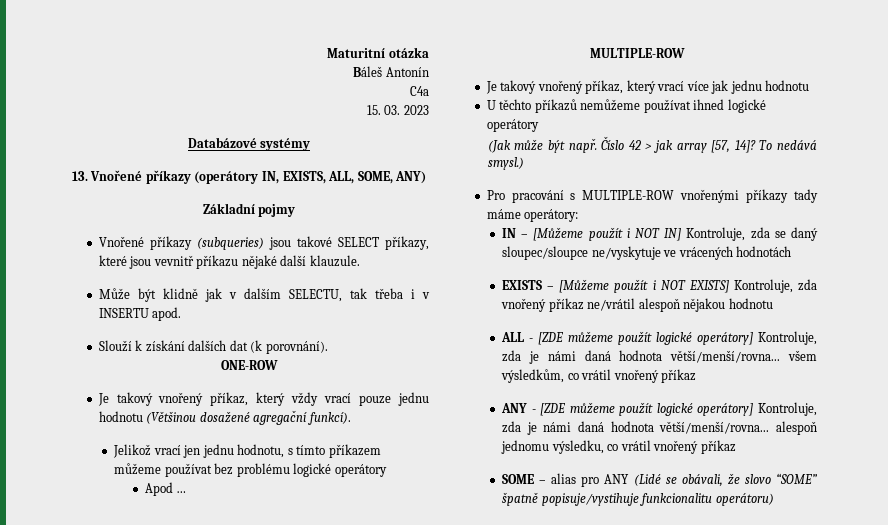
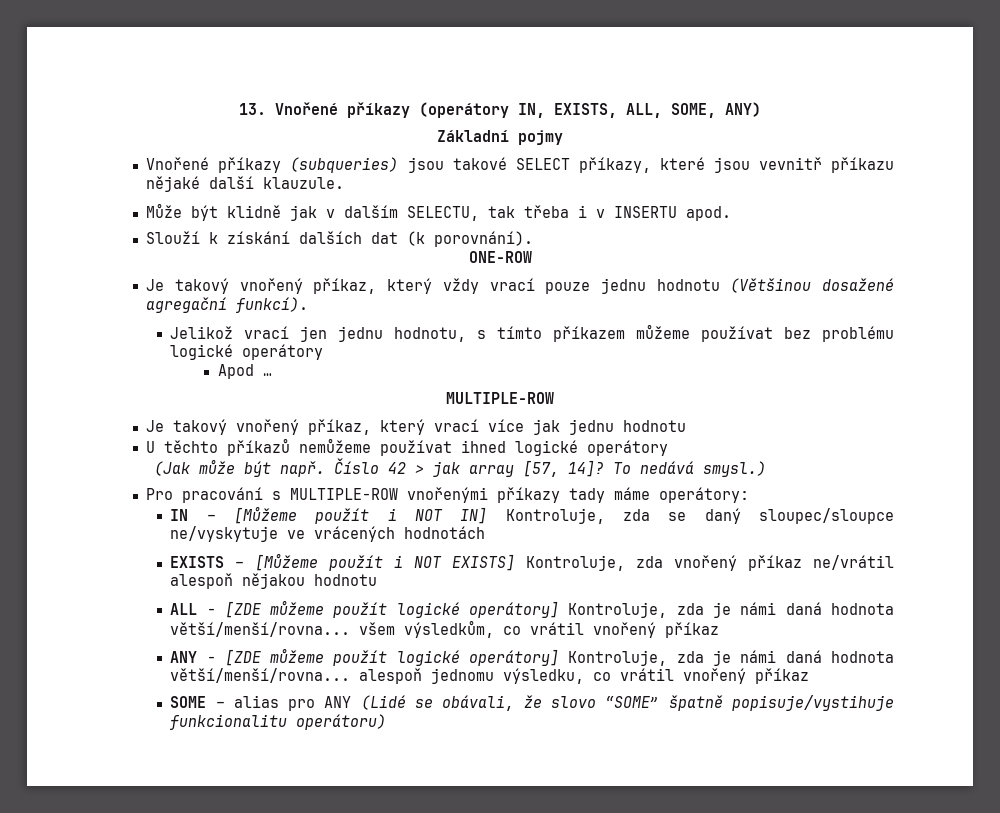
[327,47,429,58] [353,66,429,77] [410,86,429,96] [366,105,429,115] [187,137,311,151] Maturitní otázka // Báleš Antonín // C4a // 15. 03. 2023 // Databázové systémy // -> (239, 109) none

